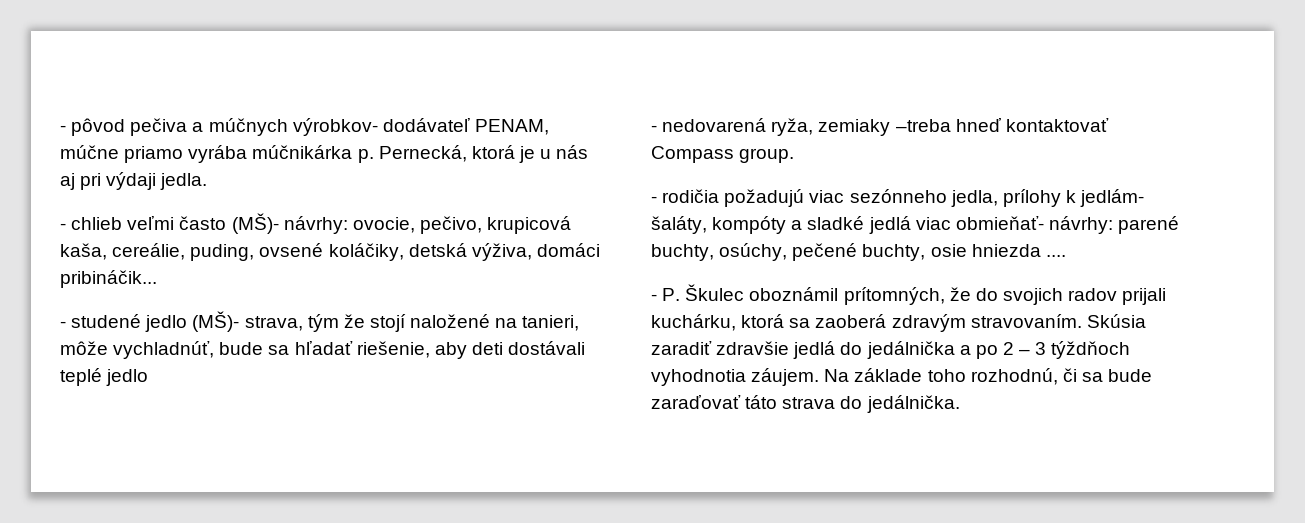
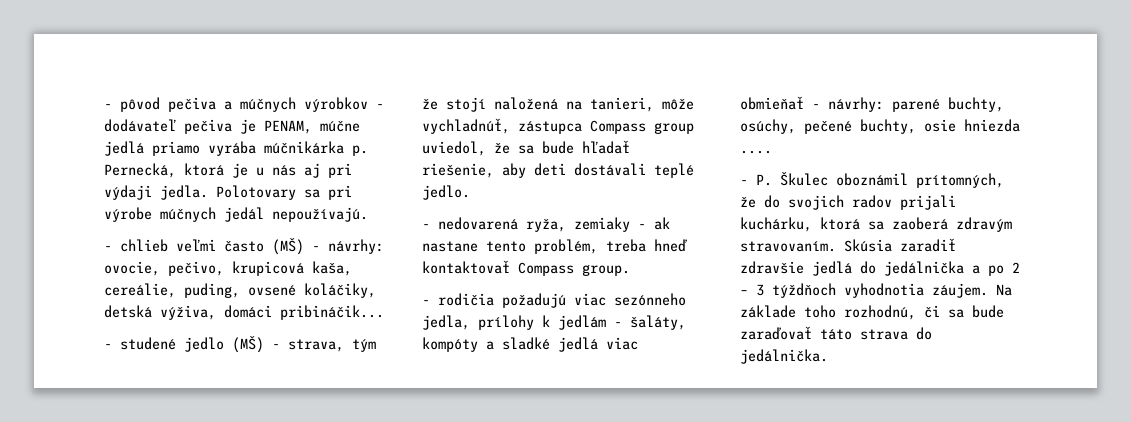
[292,118,470,136] výrobkov- dodávateľ -> [304,97,384,112] [104,119,256,134] výrobkov - dodávateľ pečiva je
(119, 152) none -> [104,141,144,156] jedlá
(208, 181) none -> [216,185,352,200] [104,207,368,222] Polotovary sa pri výrobe múčnych jedál nepoužívajú.
[231,213,279,234] (MŠ)- -> [272,238,320,255] (MŠ) -
[192,311,240,332] (MŠ)- -> [232,336,280,353] (MŠ) -
[410,314,491,328] naložené -> [494,97,558,110] naložená
[219,342,290,355] bude sa -> [518,120,694,134] [422,141,574,156] zástupca Compass group uviedol, že sa bude
[106,369,149,386] jedlo -> [422,185,470,200] jedlo.
[895,119,951,132] –treba -> [638,217,670,230] [422,239,646,254] - ak nastane tento problém, treba
[1080,189,1145,207] jedlám- -> [558,315,622,330] jedlám -
[955,216,1044,230] obmieňať- -> [740,96,820,110] obmieňať -

